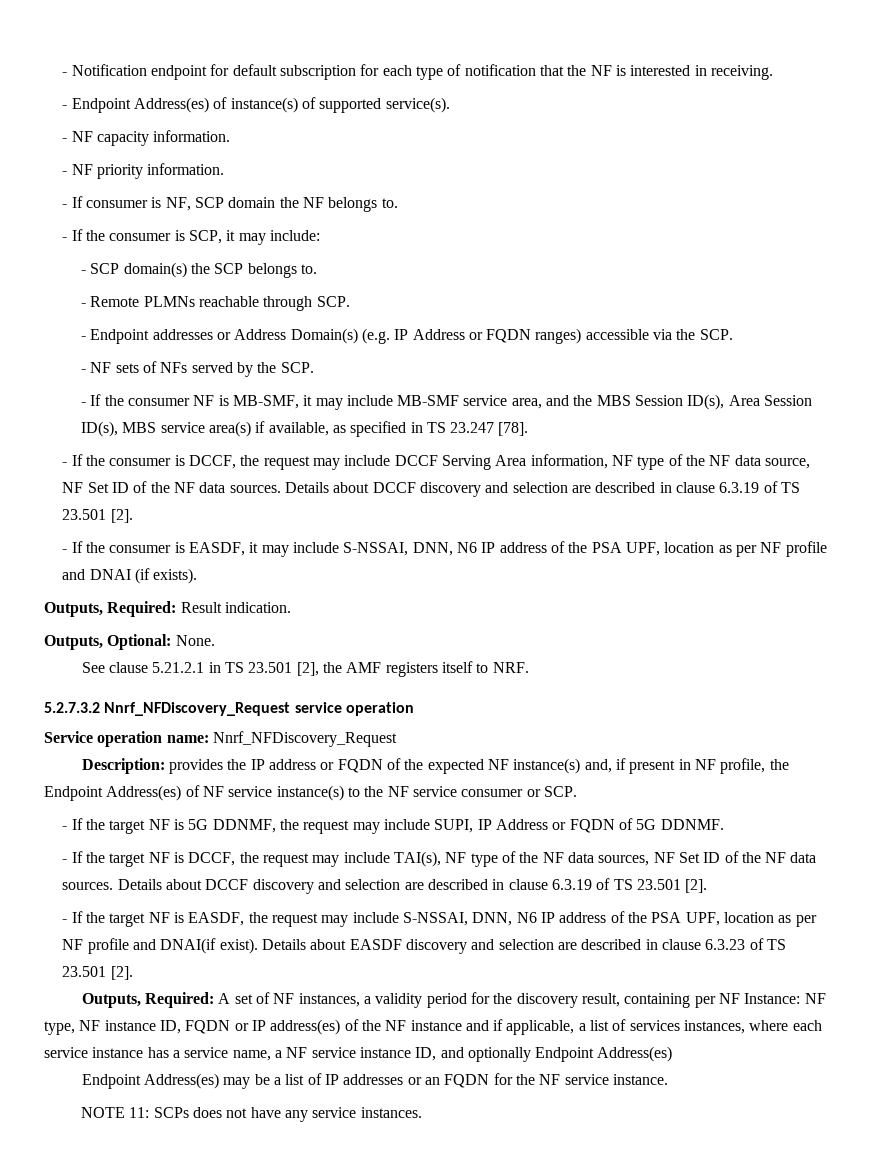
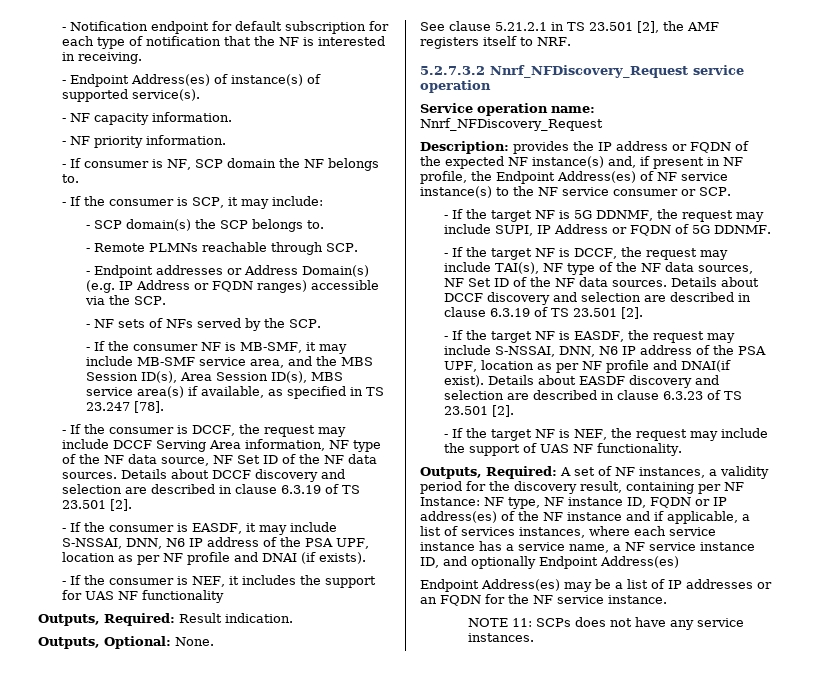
(198, 576) none -> [62,575,377,588] [62,590,225,603] // - If the consumer is NEF, it includes the support for UAS NF functionality
(133, 973) none -> [444,428,769,441] [444,443,683,456] // - If the target NF is NEF, the request may include the support of UAS NF functionality.

